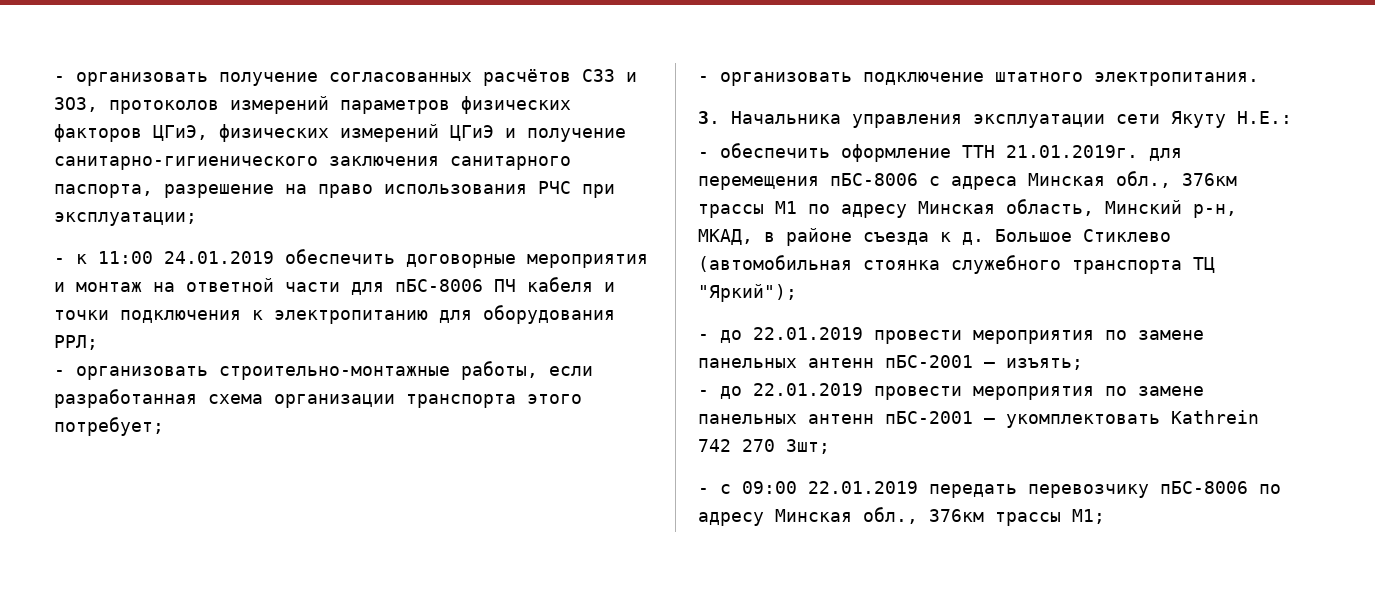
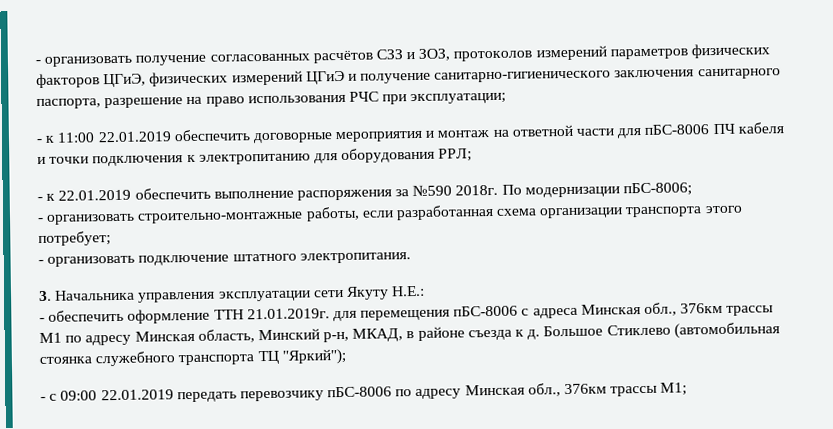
[164,251,274,264] 24.01.2019 -> [97,131,172,143] 22.01.2019
(98, 342) none -> [37,182,693,202] // - к 22.01.2019 обеспечить выполнение распоряжения за №590 2018г. По модернизации пБС-8006;
[698,327,1204,344] [698,355,1083,370] [698,383,1204,400] [698,410,1259,428] [698,439,830,454] // - до 22.01.2019 провести мероприятия по замене панельных антенн пБС-2001 – изъять; // - до 22.01.2019 провести мероприятия по замене панельных антенн пБС-2001 – укомплектовать Kathrein 742 270 3шт; -> (346, 356) none

